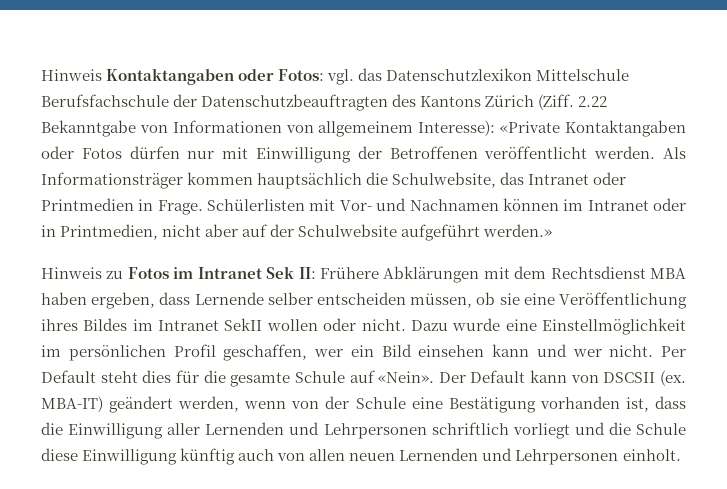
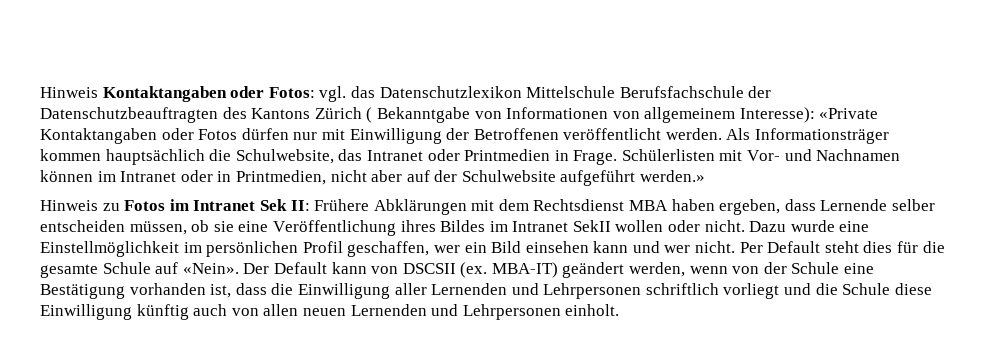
[538,94,608,110] (Ziff. 2.22 -> [366,107,373,123] (

